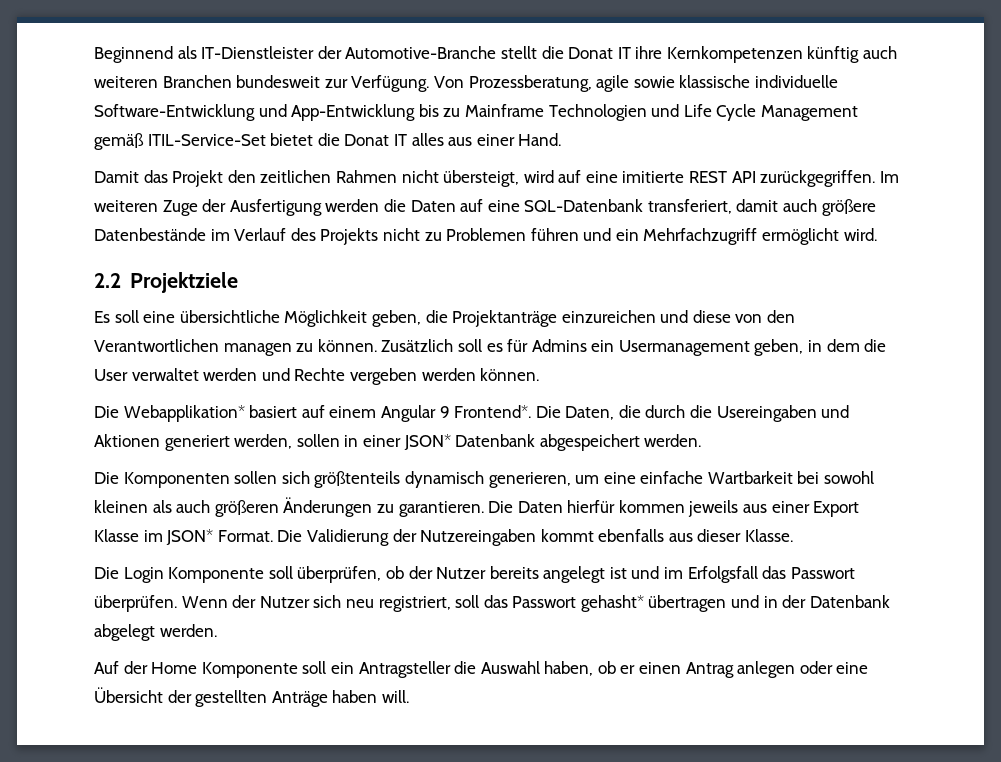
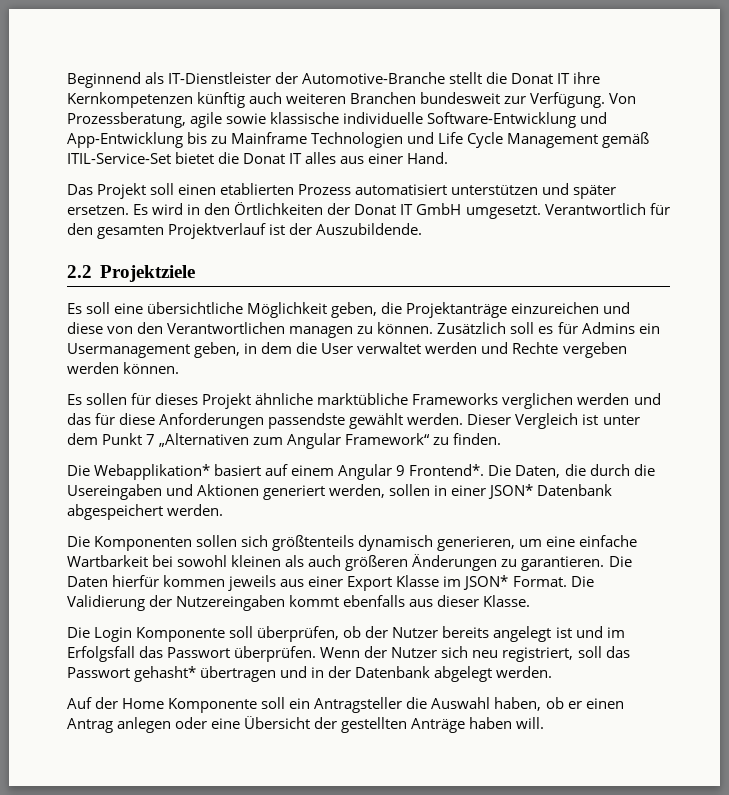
[94,170,899,187] [94,199,876,216] [94,228,877,245] Damit das Projekt den zeitlichen Rahmen nicht übersteigt, wird auf eine imitierte REST API zurückgegriffen. Im weiteren Zuge der Ausfertigung werden die Daten auf eine SQL-Datenbank transferiert, damit auch größere Datenbestände im Verlauf des Projekts nicht zu Problemen führen und ein Mehrfachzugriff ermöglicht wird. -> [67,183,617,199] [67,202,670,219] [67,223,423,239] Das Projekt soll einen etablierten Prozess automatisiert unterstützen und später ersetzen. Es wird in den Örtlichkeiten der Donat IT GmbH umgesetzt. Verantwortlich für den gesamten Projektverlauf ist der Auszubildende.
(540, 374) none -> [67,393,661,409] [67,413,640,429] [67,433,502,449] // Es sollen für dieses Projekt ähnliche marktübliche Frameworks verglichen werden und das für diese Anforderungen passendste gewählt werden. Dieser Vergleich ist unter dem Punkt 7 „Alternativen zum Angular Framework“ zu finden.

